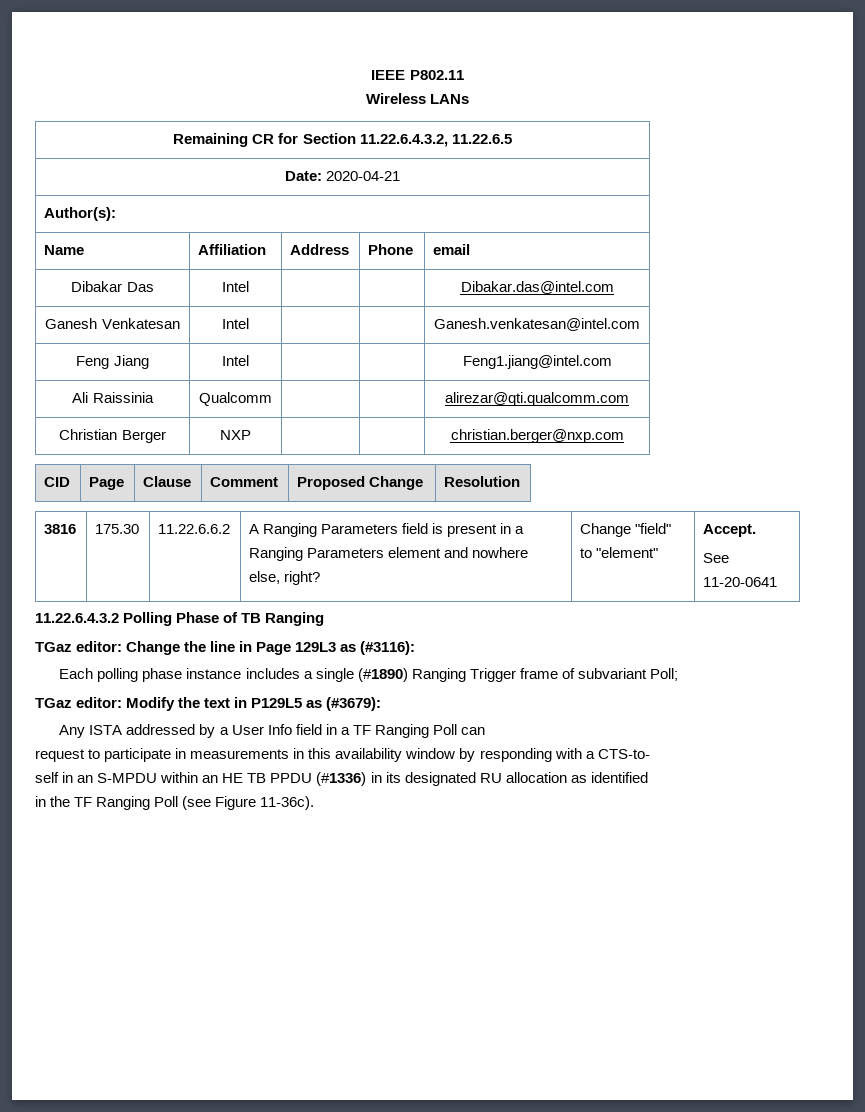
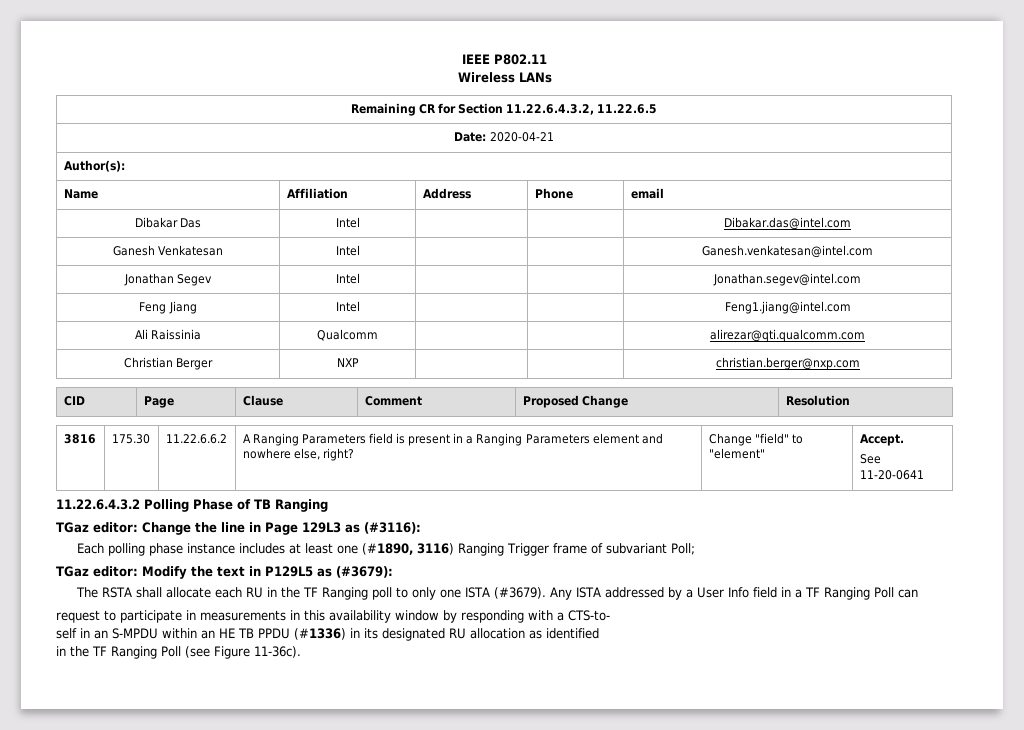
(640, 324) none -> [123,273,213,286] [335,273,360,284] [713,273,861,286] // Jonathan Segev | Intel | | | Jonathan.segev@intel.com
[303,668,408,682] a single (#1890) -> [289,543,455,555] at least one (#1890, 3116)
(382, 704) none -> [76,587,547,600] The RSTA shall allocate each RU in the TF Ranging poll to only one ISTA (#3679).

